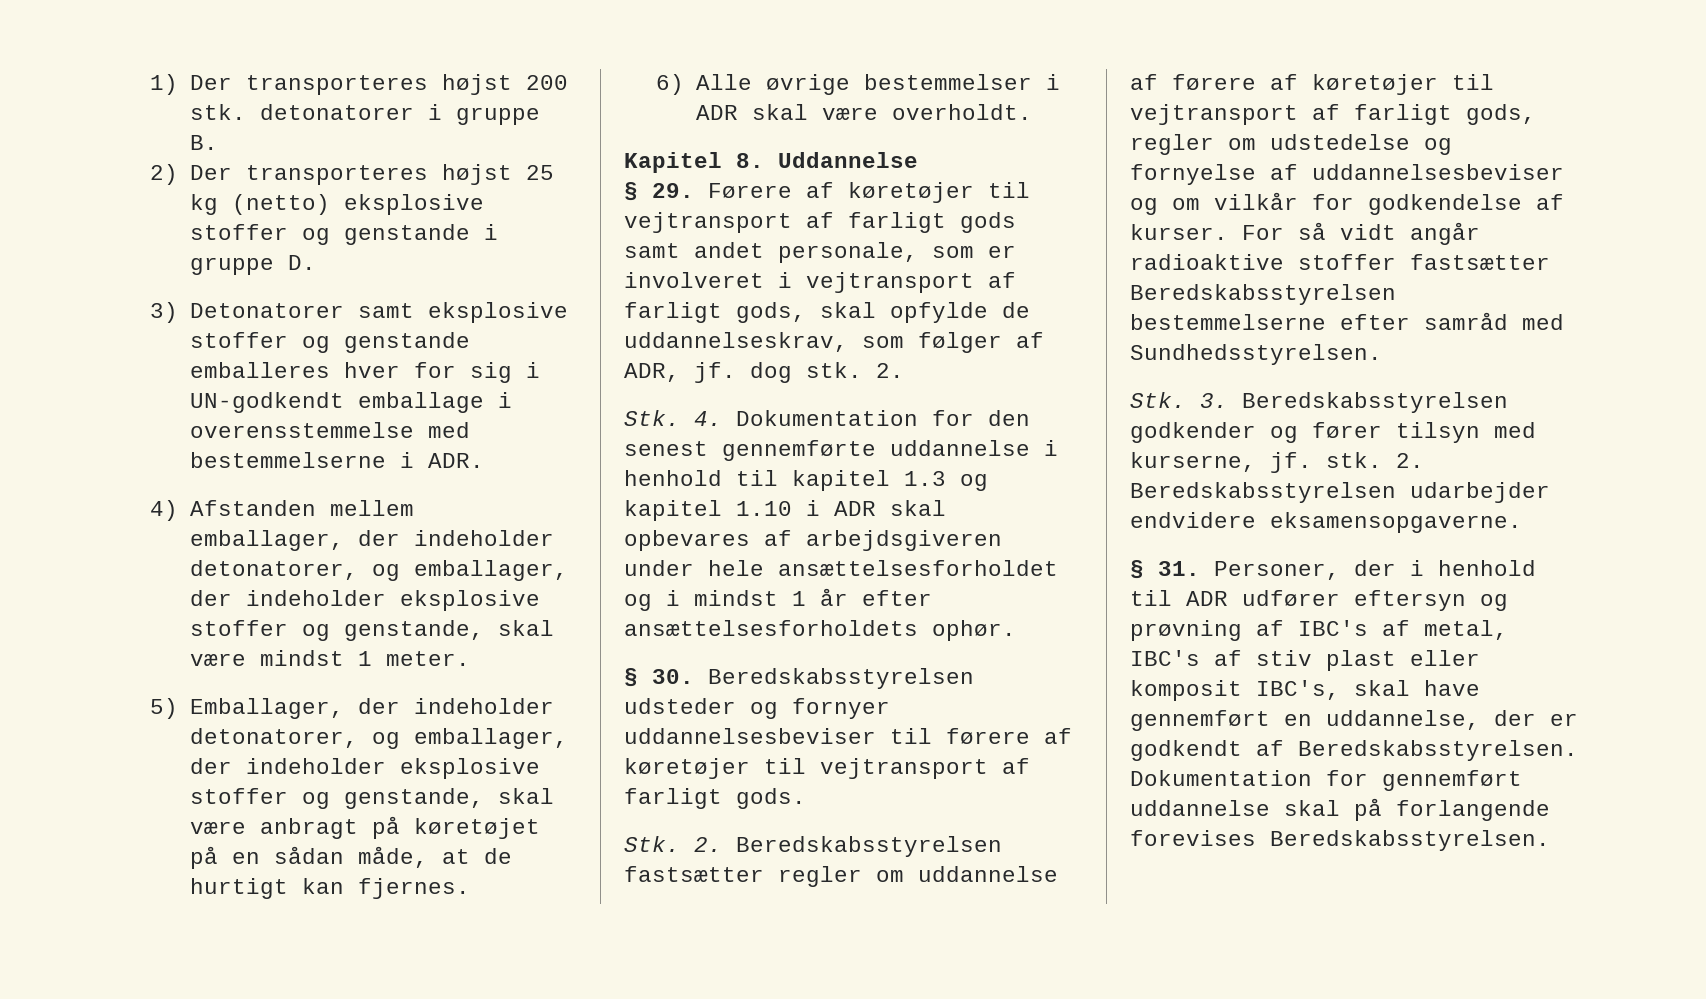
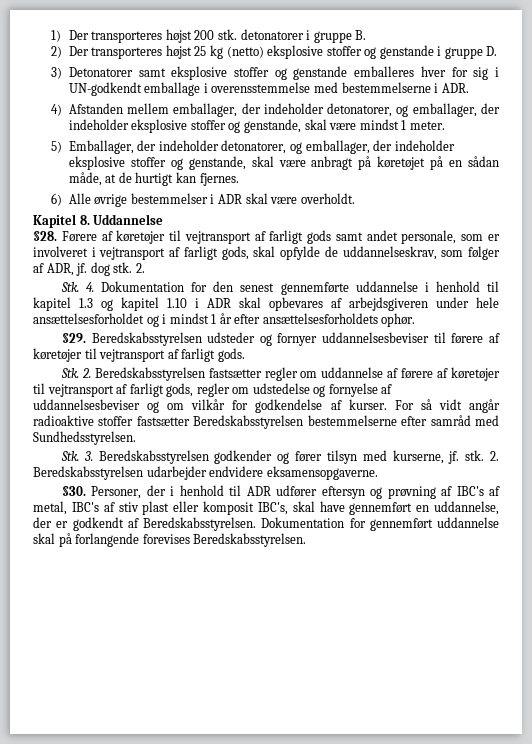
[624,182,694,201] § 29. -> [33,231,57,241] §28.
[624,668,694,687] § 30. -> [61,333,86,343] §29.
[1130,560,1200,579] § 31. -> [61,486,86,496] §30.

